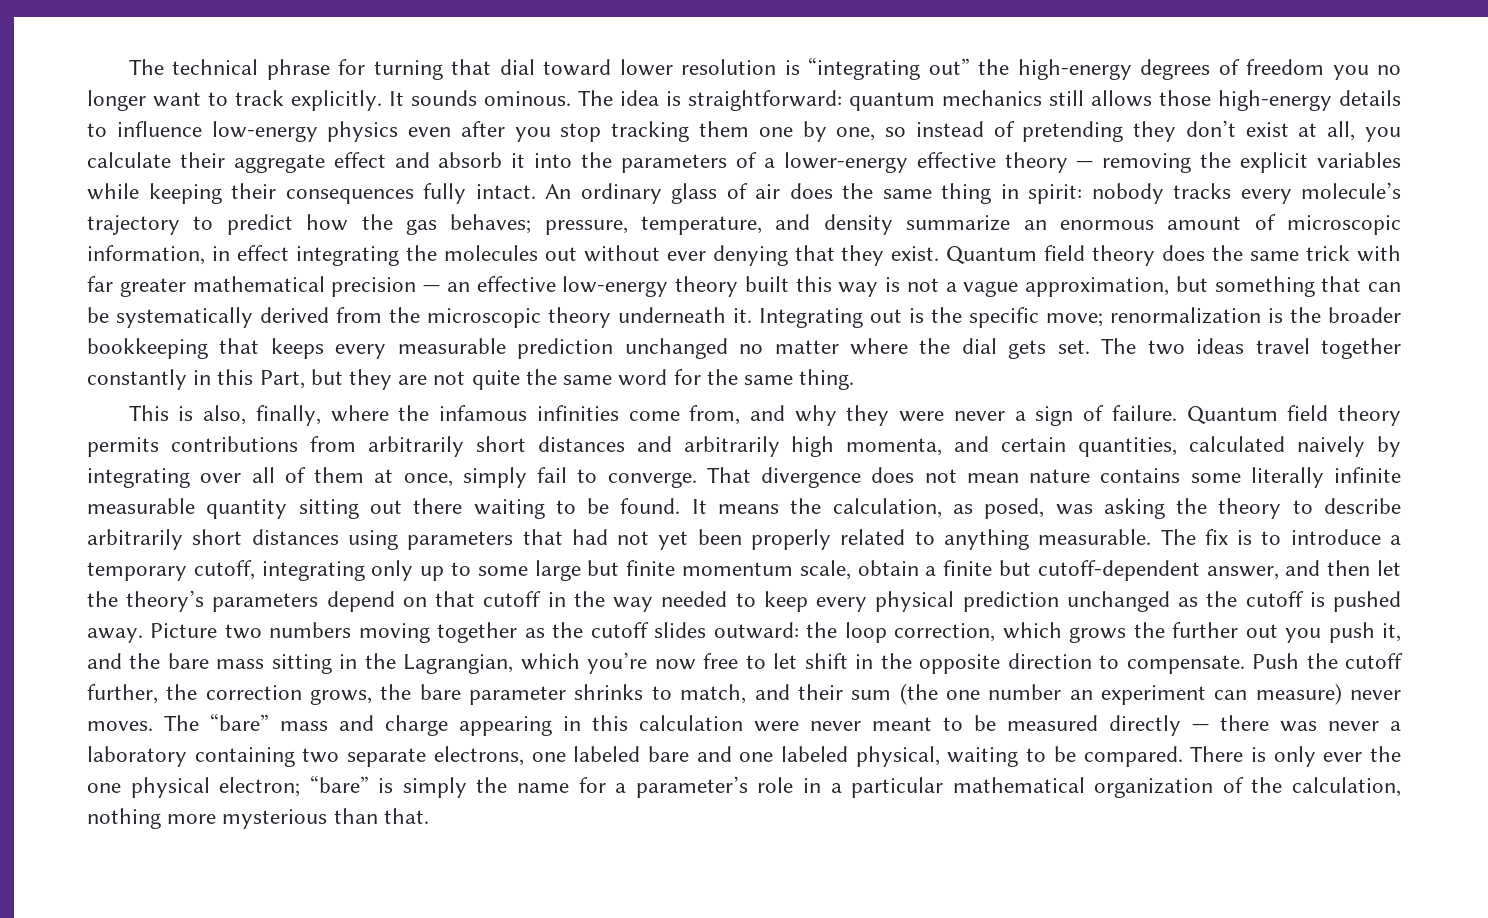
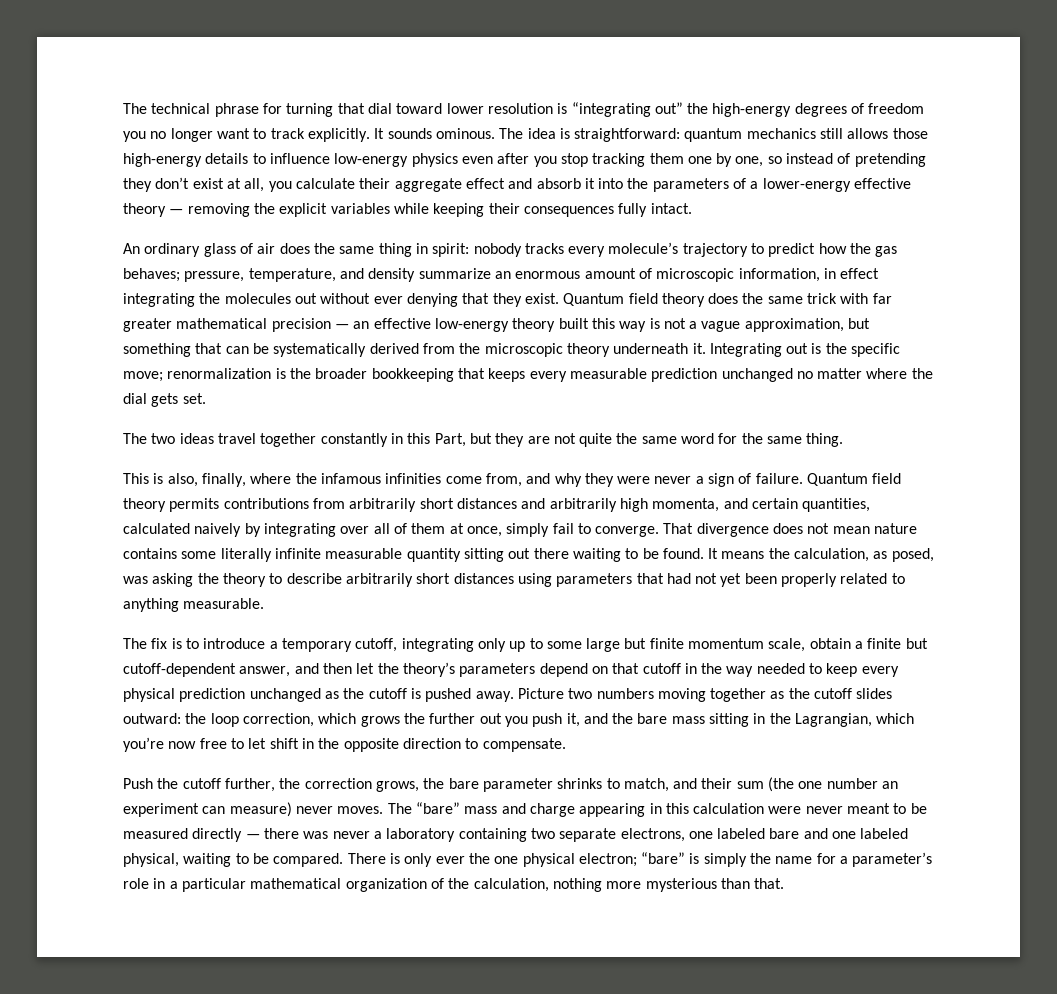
(536, 191) none -> (692, 208) //
(1090, 347) none -> (206, 398) //
(1152, 537) none -> (265, 603) //
(1245, 664) none -> (566, 745) //

